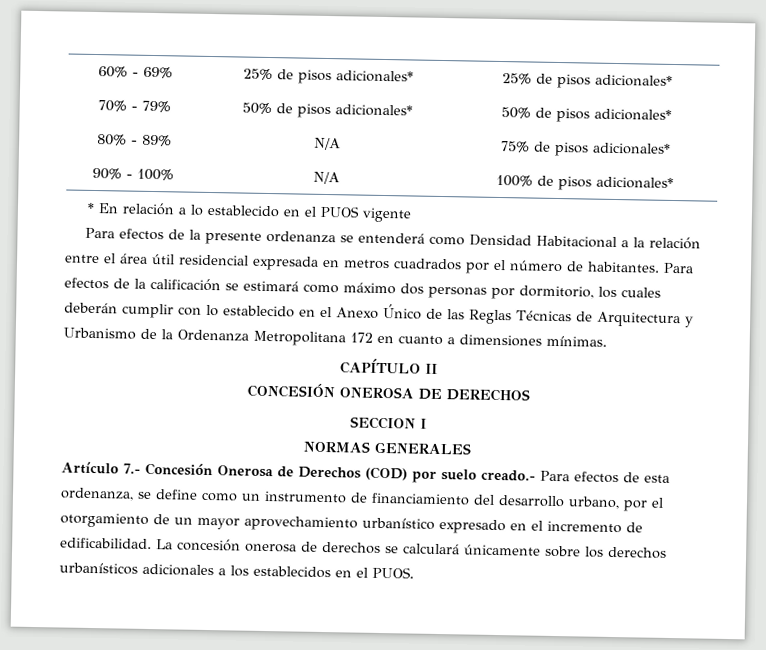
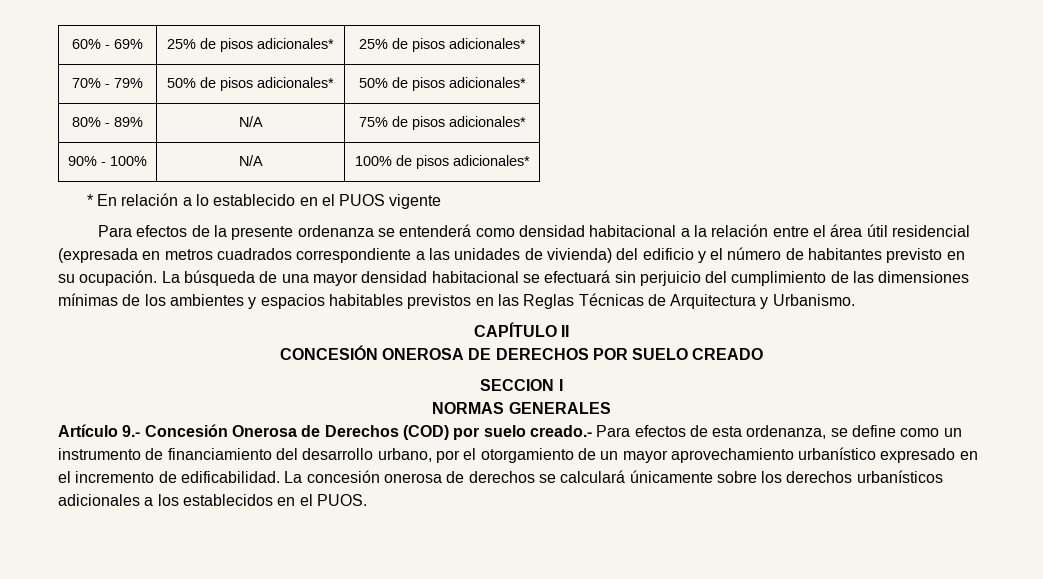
[469,234,618,249] Densidad Habitacional -> [519,225,677,237] densidad habitacional
[252,255,319,271] expresada -> [58,248,138,263] (expresada
[465,259,694,274] [64,277,661,300] [64,302,443,320] por el número de habitantes. Para efectos de la calificación se estimará como máximo dos personas por dormitorio, los cuales deberán cumplir con lo establecido en el Anexo Único de -> [296,247,965,263] [58,270,970,286] [58,293,494,309] correspondiente a las unidades de vivienda) del edificio y el número de habitantes previsto en su ocupación. La búsqueda de una mayor densidad habitacional se efectuará sin perjuicio del cumplimiento de las dimensiones mínimas de los ambientes y espacios habitables previstos en
[63,327,607,347] Urbanismo de la Ordenanza Metropolitana 172 en cuanto a dimensiones mínimas. -> [772,294,855,306] Urbanismo.
(530, 395) none -> [592,348,764,360] POR SUELO CREADO
[123,463,141,474] 7.- -> [122,425,141,437] 9.-

